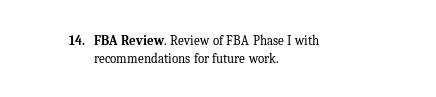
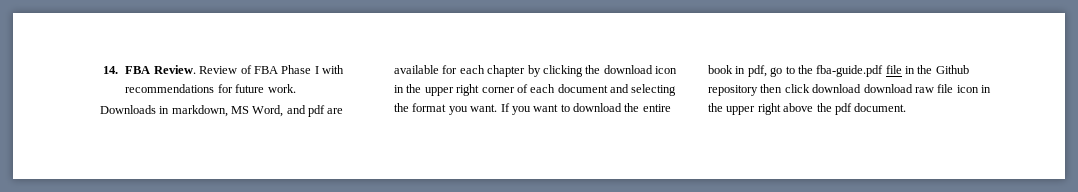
(279, 57) none -> [99,105,344,117] [394,65,677,77] [394,84,677,96] [394,103,671,115] [708,65,969,77] [708,84,991,96] [708,103,907,115] // Downloads in markdown, MS Word, and pdf are available for each chapter by clicking the download icon in the upper right corner of each document and selecting the format you want. If you want to download the entire book in pdf, go to the fba-guide.pdf file in the Github repository then click download download raw file icon in the upper right above the pdf document.

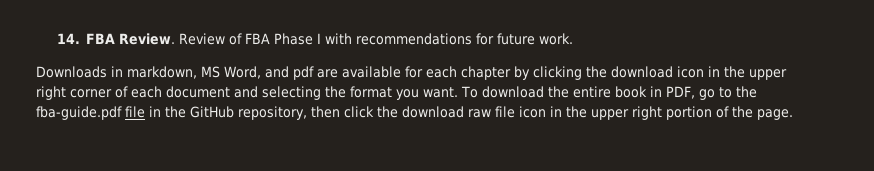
[500,103,570,115] If you want to -> [461,86,478,98] To
[747,65,767,77] pdf, -> [665,86,695,99] PDF,
[935,65,969,74] [708,85,758,96] Github repository -> [190,106,307,120] GitHub repository,
[812,84,862,93] download -> [377,106,398,118] the
[783,103,907,115] above the pdf document. -> [666,106,793,120] portion of the page.

